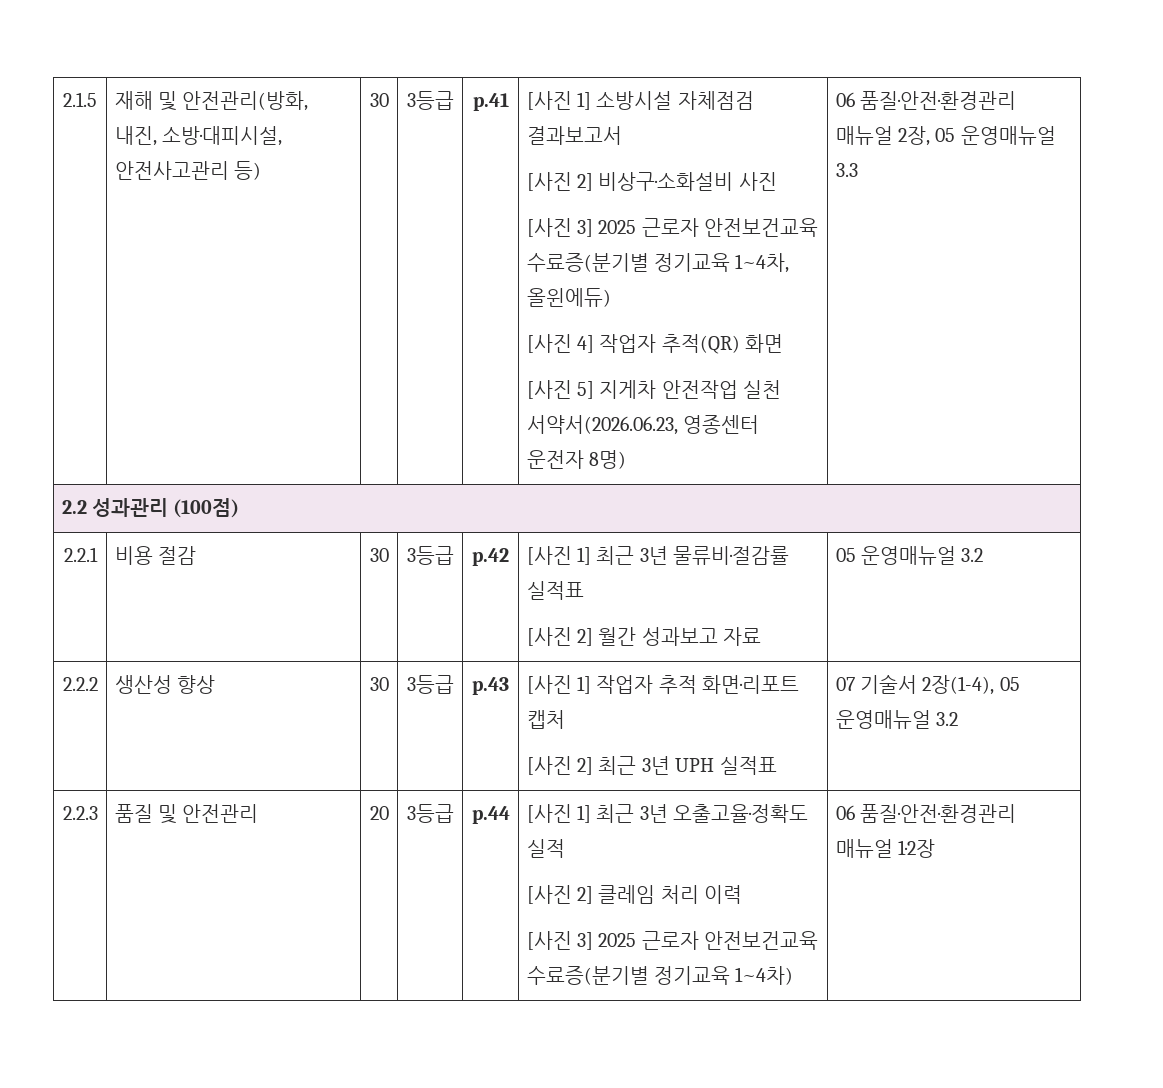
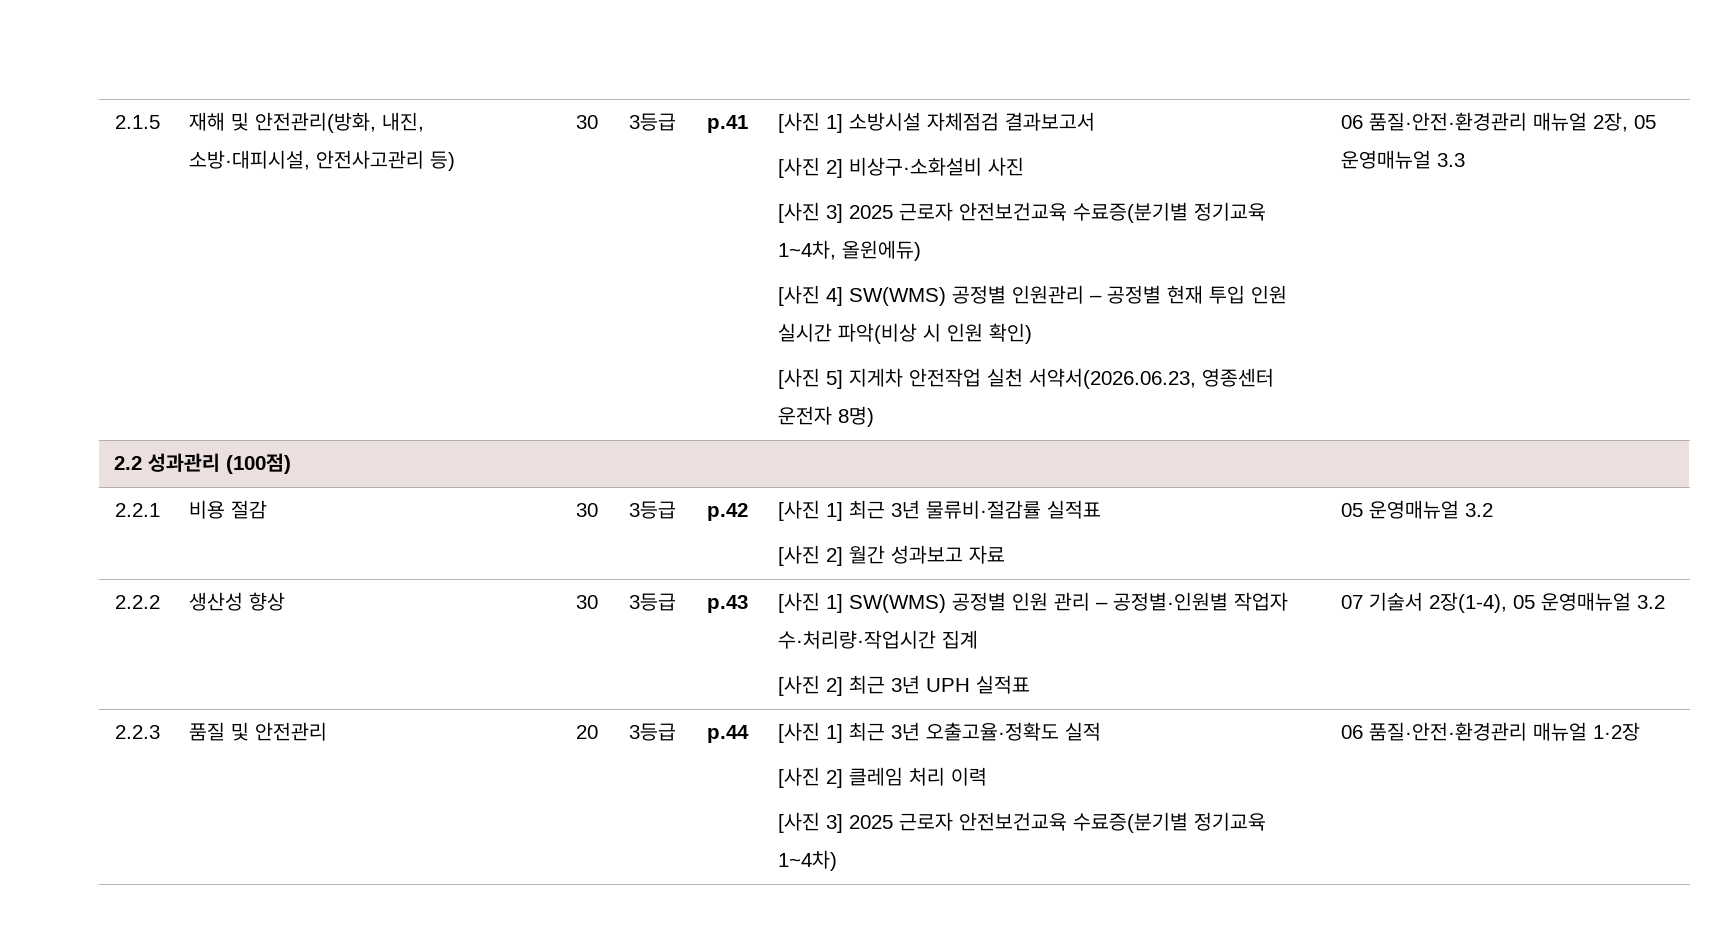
[599,334,784,354] 작업자 추적(QR) 화면 -> [848,285,1287,306] [777,323,1032,344] SW(WMS) 공정별 인원관리 – 공정별 현재 투입 인원 실시간 파악(비상 시 인원 확인)
[596,675,800,694] [526,710,565,729] 작업자 추적 화면·리포트 캡처 -> [848,592,1288,613] [777,630,978,649] SW(WMS) 공정별 인원 관리 – 공정별·인원별 작업자 수·처리량·작업시간 집계

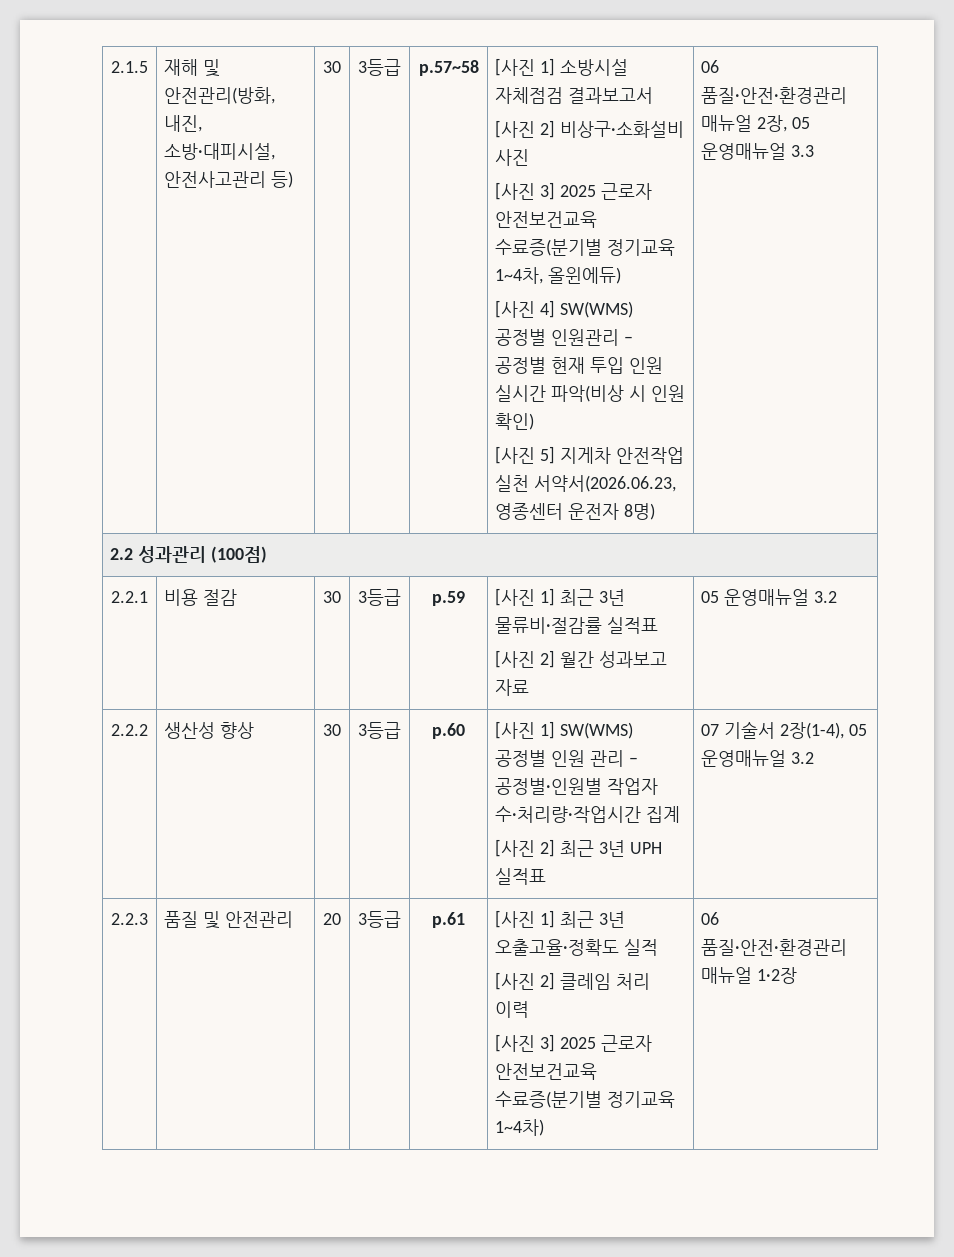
[707,115,748,133] p.41 -> [418,60,479,76] p.57~58
[707,503,748,521] p.42 -> [432,591,465,606] p.59
[707,595,748,613] p.43 -> [432,723,465,739] p.60
[707,725,749,743] p.44 -> [432,912,465,928] p.61

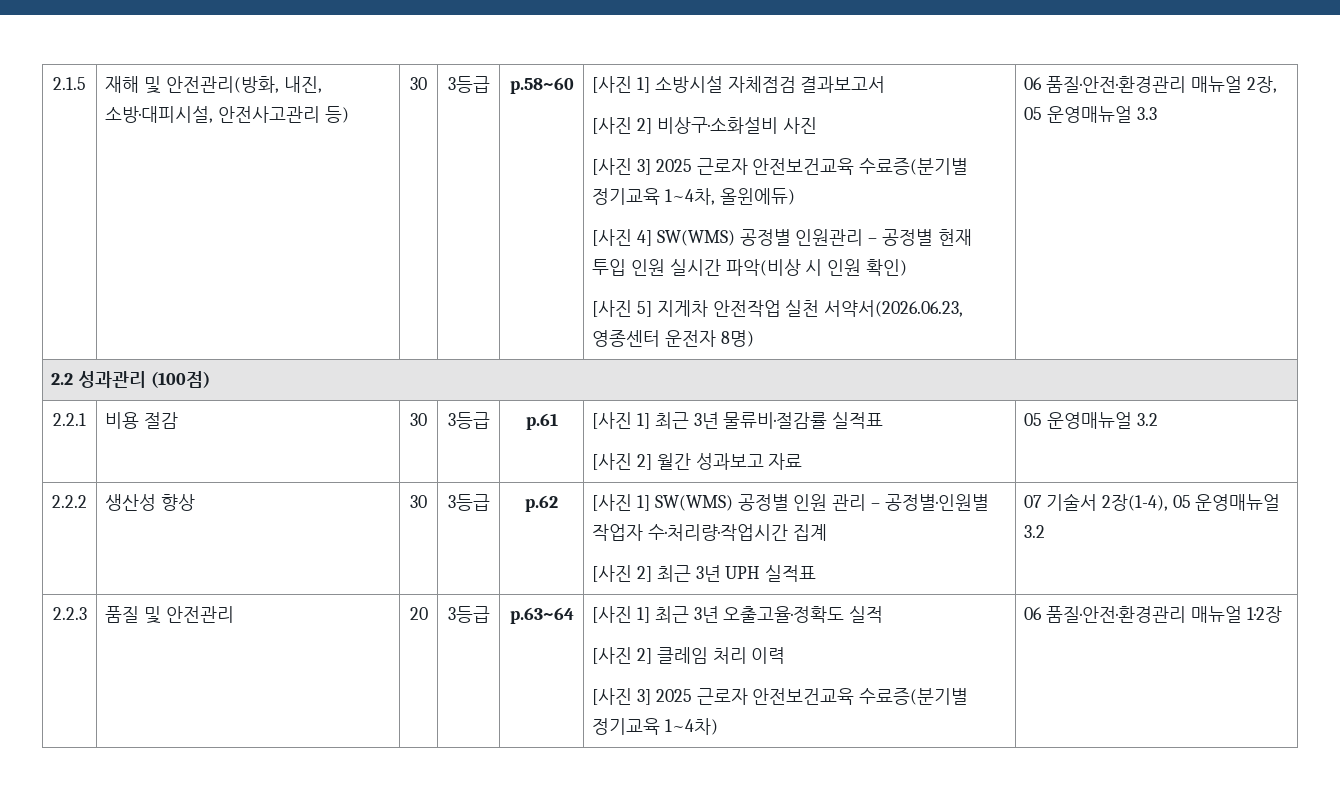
[418,60,479,76] p.57~58 -> [509,77,574,94] p.58~60
[432,591,465,606] p.59 -> [525,413,558,430] p.61
[432,723,465,739] p.60 -> [525,495,558,512] p.62
[432,912,465,928] p.61 -> [509,607,574,624] p.63~64

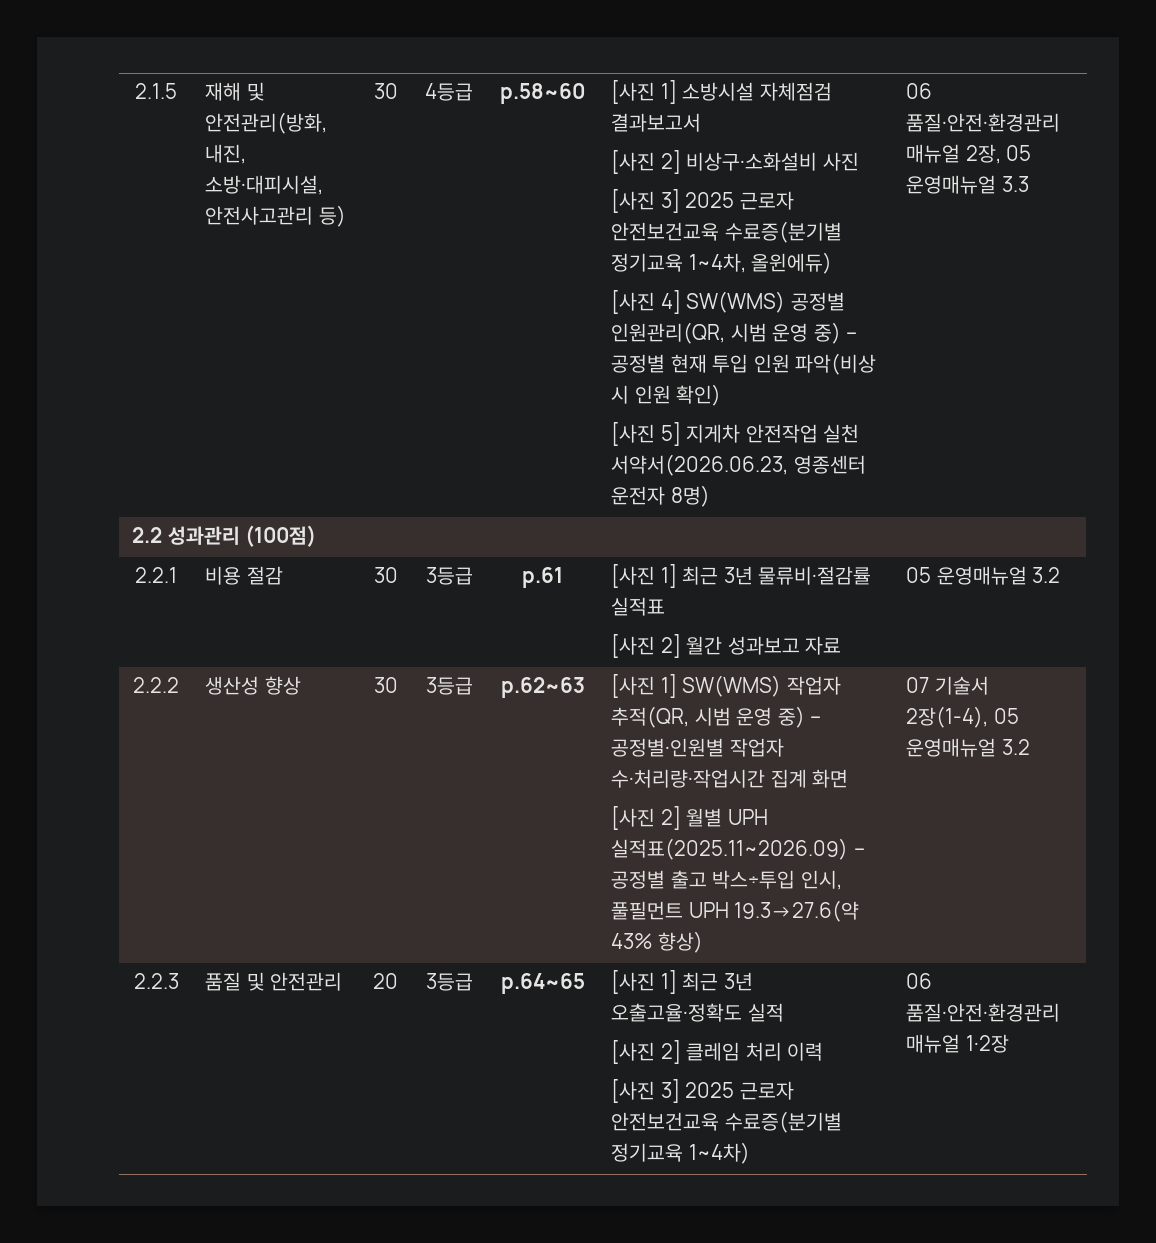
[447,76,490,93] 3등급 -> [425,83,473,101] 4등급
[795,229,864,246] 인원관리 -> [611,322,841,344] 인원관리(QR, 시범 운영 중)
[669,259,721,276] 실시간 -> (790, 363) none
[525,495,558,512] p.62 -> [500,677,585,698] p.62~63
[737,494,867,511] 공정별 인원 관리 -> [786,676,841,695] [611,706,805,728] 작업자 추적(QR, 시범 운영 중)
[592,565,817,582] // [사진 2] 최근 3년 UPH 실적표 -> [812,769,849,788] [611,806,768,830] [611,838,865,860] [611,870,842,890] [611,900,860,922] [611,931,703,953] 화면 // [사진 2] 월별 UPH 실적표(2025.11~2026.09) – 공정별 출고 박스÷투입 인시, 풀필먼트 UPH 19.3→27.6(약 43% 향상)
[509,607,574,624] p.63~64 -> [500,973,585,994] p.64~65

